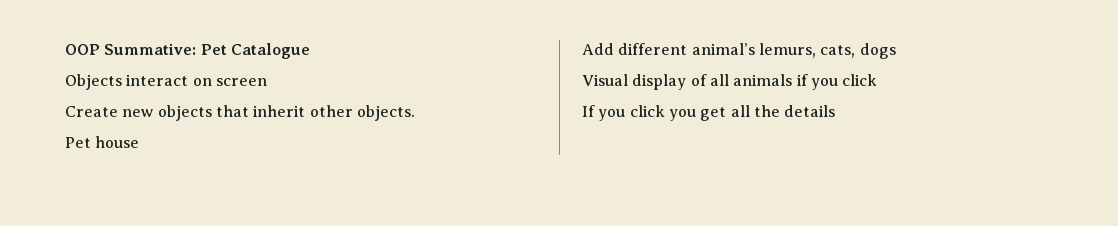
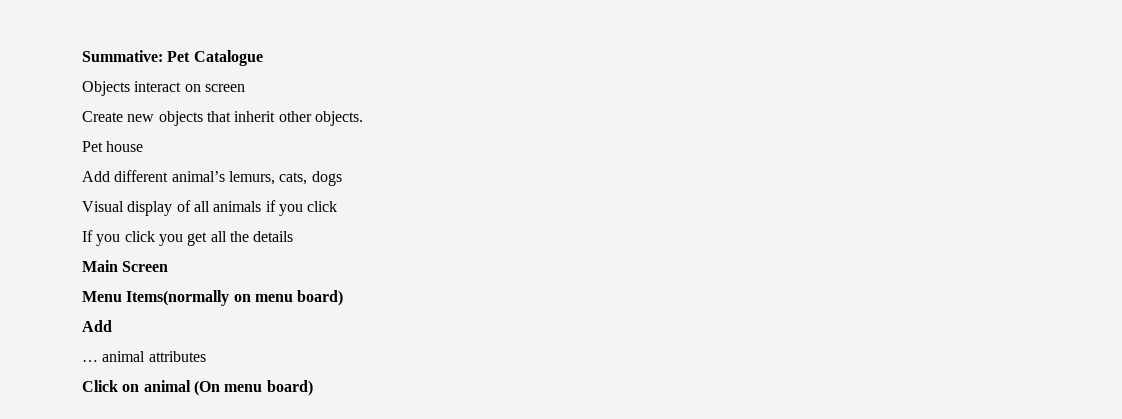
[65,44,100,55] OOP -> (82, 56) none
(836, 111) none -> [82,260,169,272] [82,290,344,306] [82,320,112,332] [82,351,206,362] [82,380,313,396] // Main Screen // Menu Items(normally on menu board) // Add // … animal attributes // Click on animal (On menu board)

